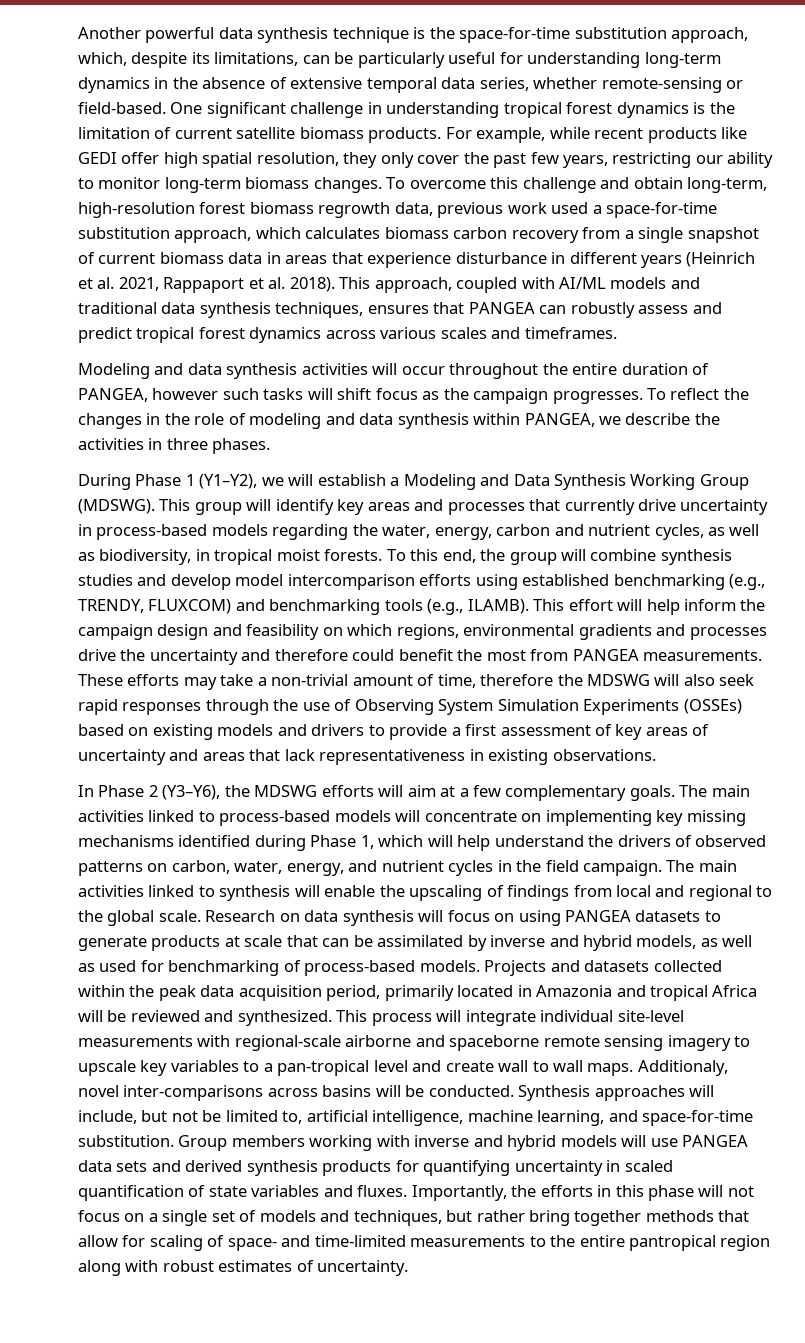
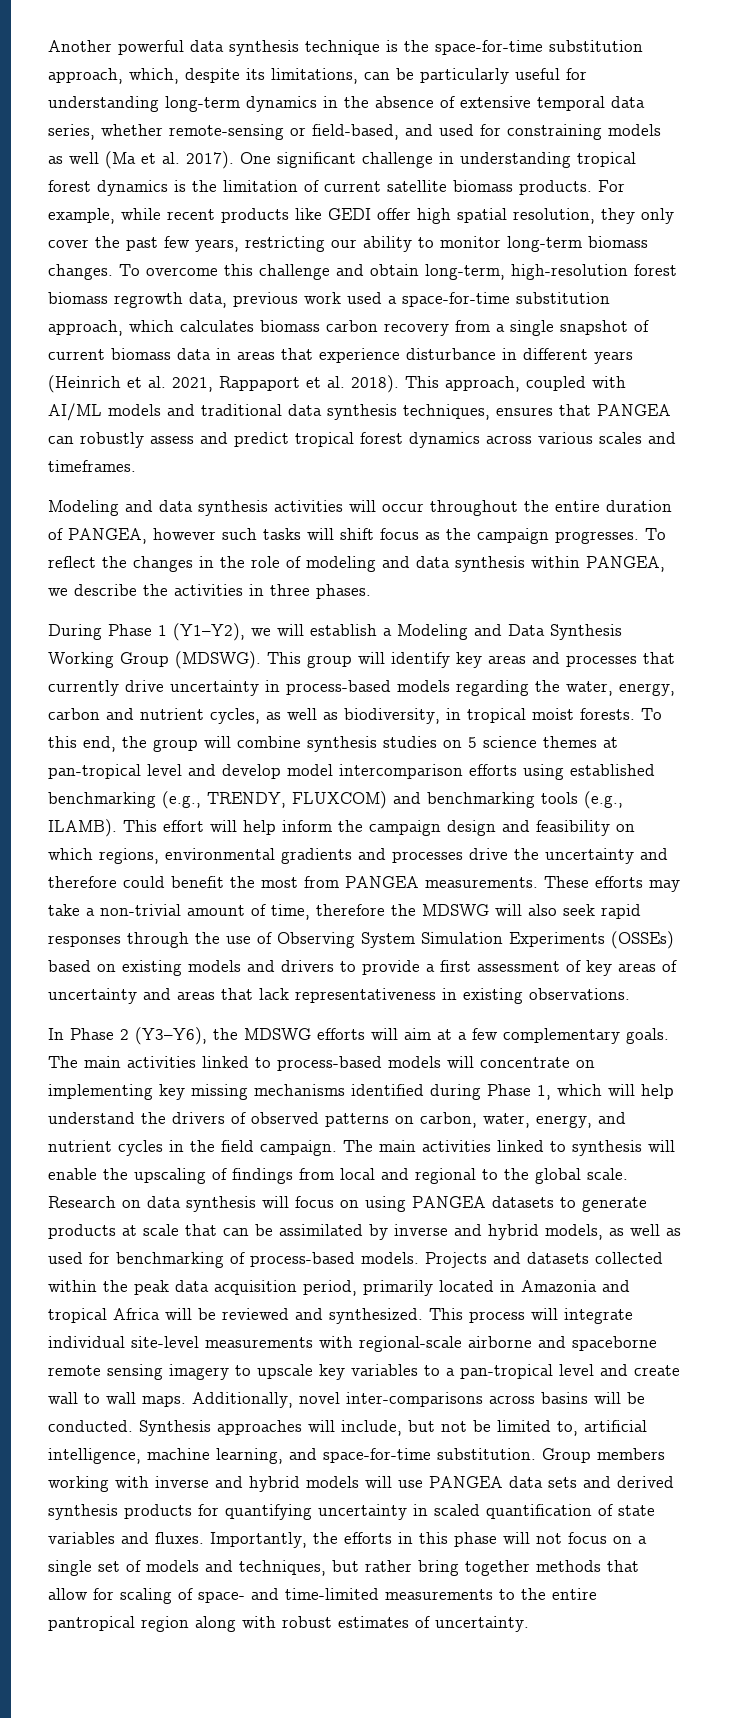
[78,102,166,114] field-based. -> [312,124,661,140] [48,151,234,169] field-based, and used for constraining models as well (Ma et al. 2017).
(133, 580) none -> [443,736,618,748] [48,764,182,779] on 5 science themes at pan-tropical level
[637,1060,728,1076] Additionaly, -> [192,1392,293,1408] Additionally,

